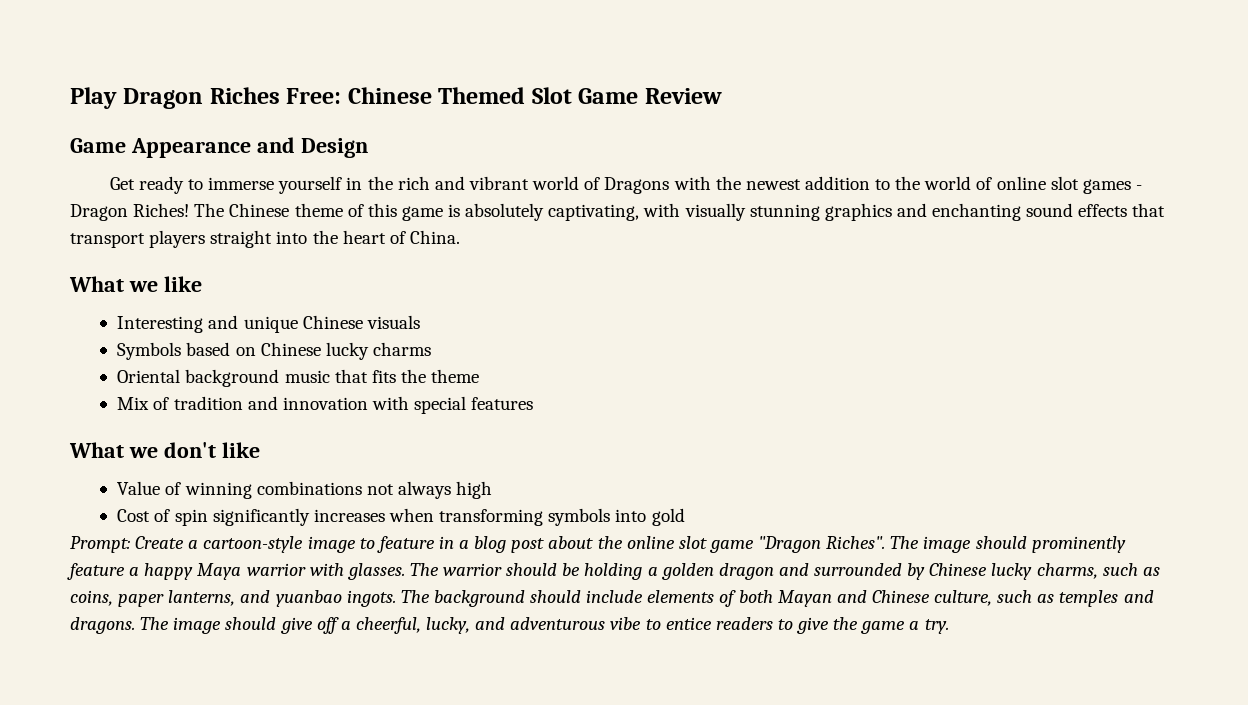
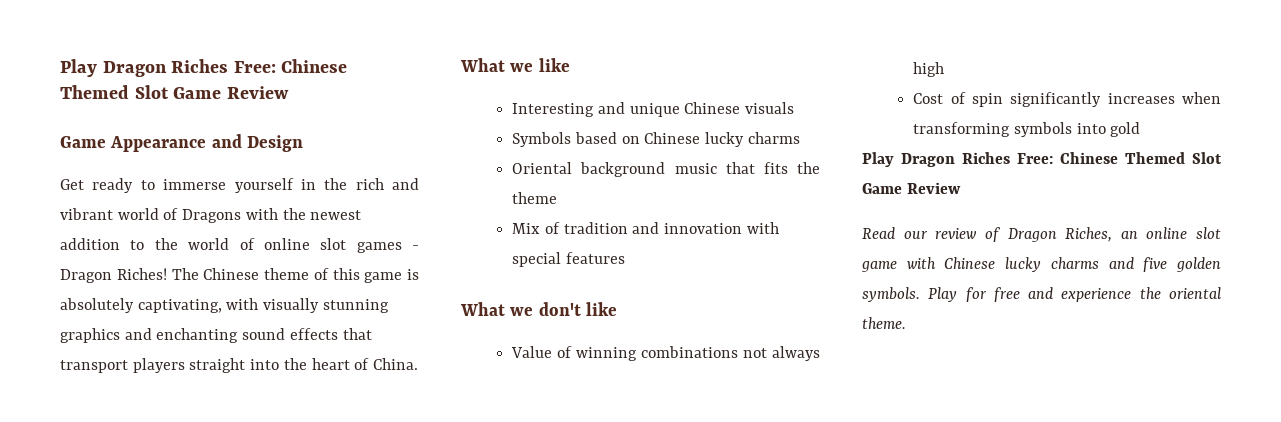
[70,536,1126,553] [67,563,1160,580] [70,590,1154,607] [70,617,949,634] Prompt: Create a cartoon-style image to feature in a blog post about the online slot game "Dragon Riches". The image should prominently feature a happy Maya warrior with glasses. The warrior should be holding a golden dragon and surrounded by Chinese lucky charms, such as coins, paper lanterns, and yuanbao ingots. The background should include elements of both Mayan and Chinese culture, such as temples and dragons. The image should give off a cheerful, lucky, and adventurous vibe to entice readers to give the game a try. -> [862,152,1222,167] [862,182,961,194] [862,227,1221,242] [861,257,1221,272] [862,287,1221,302] [862,317,906,329] Play Dragon Riches Free: Chinese Themed Slot Game Review // Read our review of Dragon Riches, an online slot game with Chinese lucky charms and five golden symbols. Play for free and experience the oriental theme.

